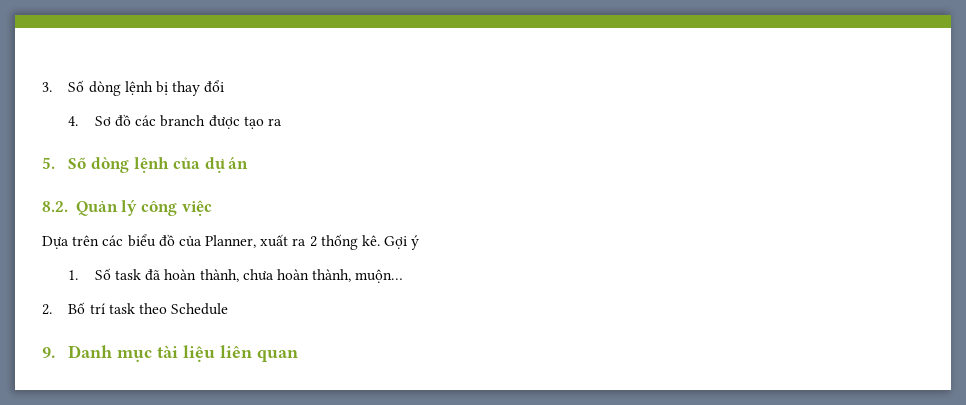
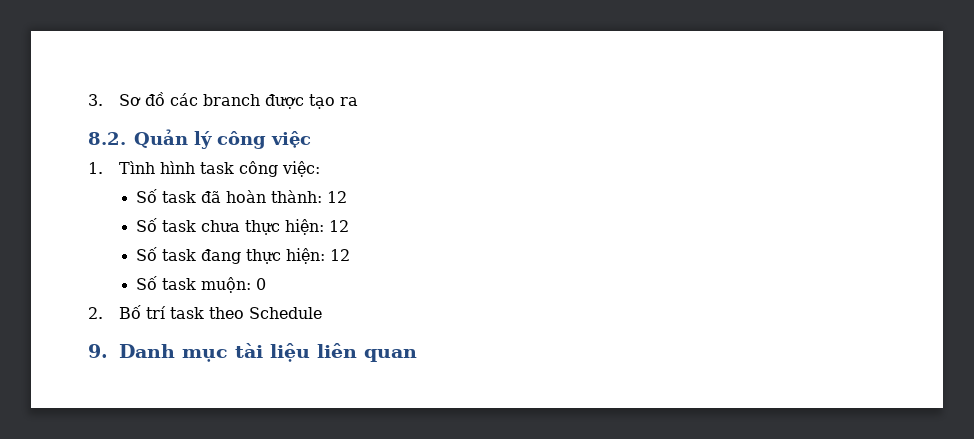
[68,80,225,96] [68,116,79,126] Số dòng lệnh bị thay đổi // 4. -> (103, 100) none
[42,157,249,173] [42,199,212,216] [42,234,420,250] [68,268,404,283] 5. Số dòng lệnh của dự án // 8.2. Quản lý công việc // Dựa trên các biểu đồ của Planner, xuất ra 2 thống kê. Gợi ý // 1. Số task đã hoàn thành, chưa hoàn thành, muộn… -> [88,129,311,149] [88,161,320,177] [136,189,348,203] [136,218,350,235] [136,247,351,264] [136,276,267,293] 8.2. Quản lý công việc // 1. Tình hình task công việc: // Số task đã hoàn thành: 12 // Số task chưa thực hiện: 12 // Số task đang thực hiện: 12 // Số task muộn: 0

